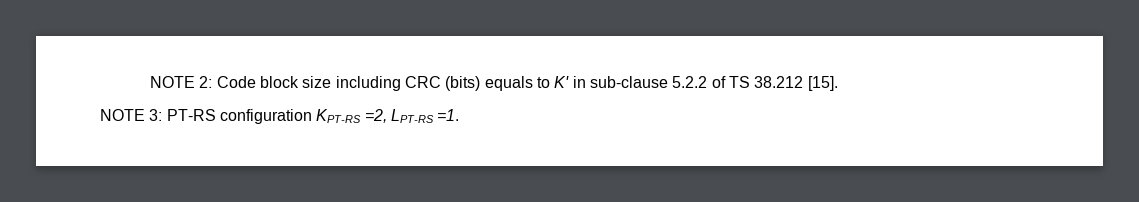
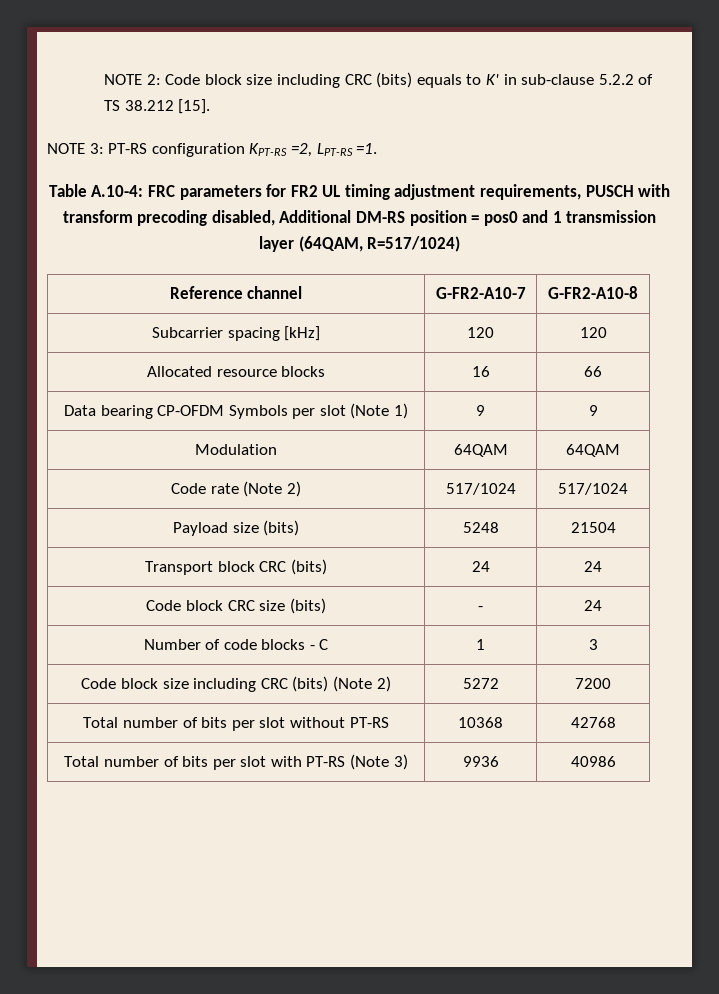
(460, 115) none -> [48,184,671,200] [62,210,657,226] [258,236,461,252] [169,286,303,299] [435,287,526,299] [548,286,638,299] [151,326,321,341] [467,327,494,338] [579,327,607,338] [146,366,326,377] [471,366,490,377] [584,366,602,377] [63,403,409,419] [476,405,485,416] [588,405,598,416] [195,444,277,455] [453,444,508,457] [566,444,620,457] [171,481,301,497] [445,483,516,495] [558,483,628,495] [172,520,300,536] [462,522,499,533] [570,522,616,533] [145,559,327,575] [471,561,490,572] [584,561,602,572] [146,598,326,614] [478,606,483,611] [584,600,602,611] [143,639,329,650] [476,639,485,650] [588,639,598,650] [81,676,391,692] [462,678,499,689] [575,678,611,689] [83,717,389,731] [458,717,503,728] [570,717,616,728] [64,754,408,770] [462,756,499,767] [570,756,616,767] // Table A.10-4: FRC parameters for FR2 UL timing adjustment requirements, PUSCH with transform precoding disabled, Additional DM-RS position = pos0 and 1 transmission layer (64QAM, R=517/1024) // Reference channel | G-FR2-A10-7 | G-FR2-A10-8 // Subcarrier spacing [kHz] | 120 | 120 // Allocated resource blocks | 16 | 66 // Data bearing CP-OFDM Symbols per slot (Note 1) | 9 | 9 // Modulation | 64QAM | 64QAM // Code rate (Note 2) | 517/1024 | 517/1024 // Payload size (bits) | 5248 | 21504 // Transport block CRC (bits) | 24 | 24 // Code block CRC size (bits) | - | 24 // Number of code blocks - C | 1 | 3 // Code block size including CRC (bits) (Note 2) | 5272 | 7200 // Total number of bits per slot without PT-RS | 10368 | 42768 // Total number of bits per slot with PT-RS (Note 3) | 9936 | 40986

